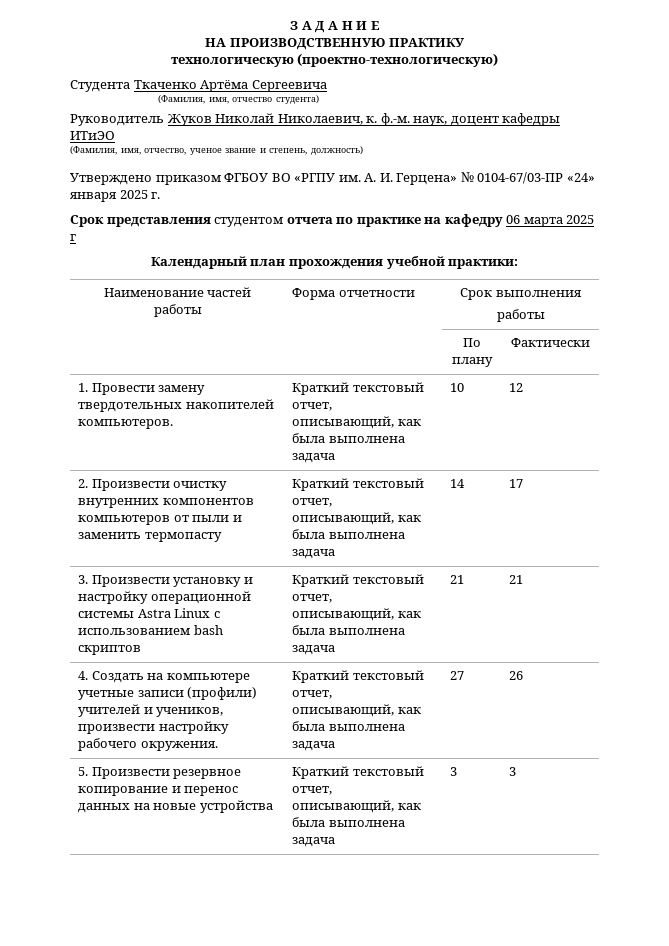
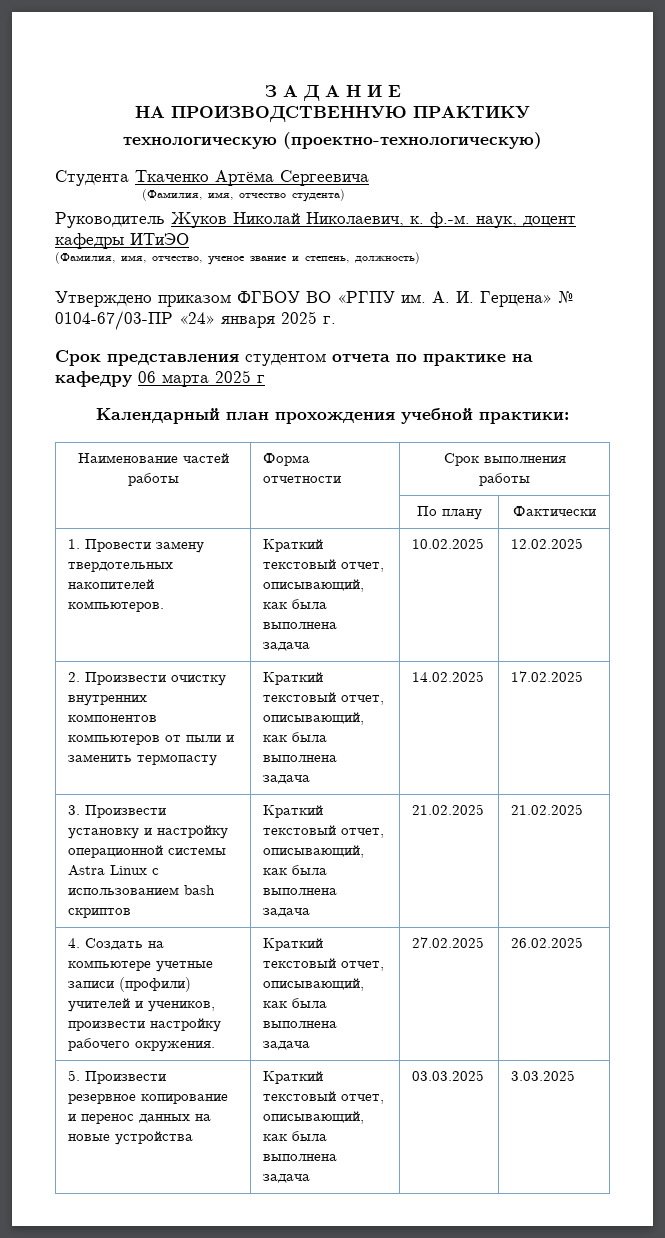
[450,383,465,392] [509,383,524,392] 10 | 12 -> [412,538,485,549] [511,538,584,549] 10.02.2025 | 12.02.2025
[450,479,466,488] [509,479,524,488] 14 | 17 -> [412,671,485,682] [511,671,584,682] 14.02.2025 | 17.02.2025
[450,575,465,584] [509,575,524,584] 21 | 21 -> [412,804,485,815] [511,804,584,815] 21.02.2025 | 21.02.2025
[450,671,465,680] [509,671,524,680] 27 | 26 -> [412,937,485,948] [511,937,584,948] 27.02.2025 | 26.02.2025
[450,767,458,776] [509,767,517,776] 3 | 3 -> [412,1070,485,1081] [511,1070,576,1081] 03.03.2025 | 3.03.2025

